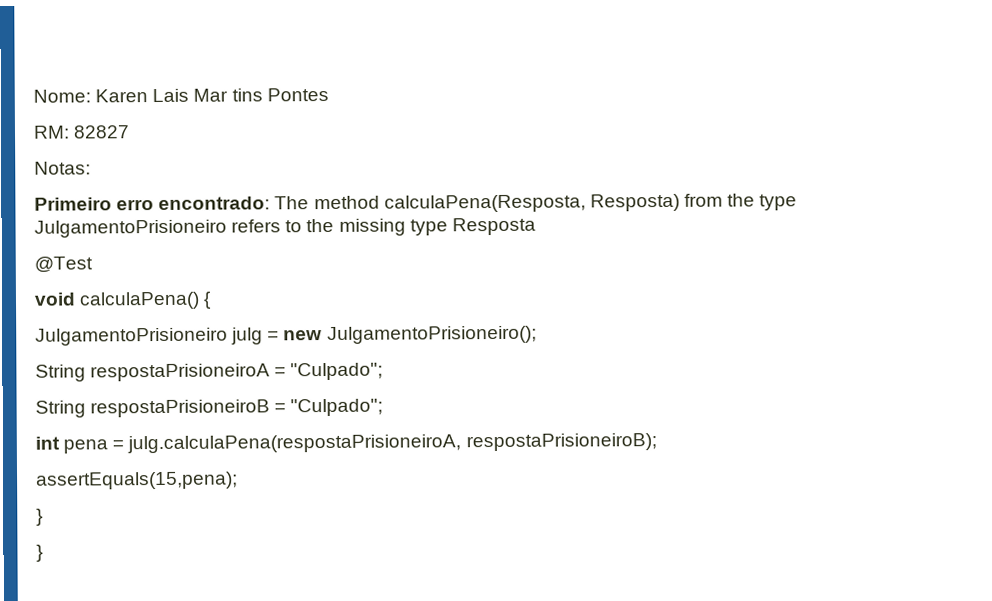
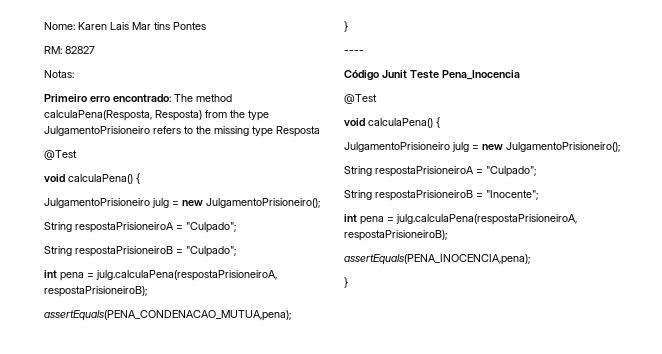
[36,471,238,490] [36,508,43,526] assertEquals(15,pena); // } -> [44,310,291,321] [344,21,348,32] [344,50,364,54] [344,70,520,81] [344,94,377,104] [344,117,440,128] [344,142,620,152] [344,166,536,177] [344,190,538,201] [344,214,577,225] [344,230,447,241] [344,254,530,265] assertEquals(PENA_CONDENACAO_MUTUA,pena); // } // ---- // Código Junit Teste Pena_Inocencia // @Test // void calculaPena() { // JulgamentoPrisioneiro julg = new JulgamentoPrisioneiro(); // String respostaPrisioneiroA = "Culpado"; // String respostaPrisioneiroB = "Inocente"; // int pena = julg.calculaPena(respostaPrisioneiroA, respostaPrisioneiroB); // assertEquals(PENA_INOCENCIA,pena);

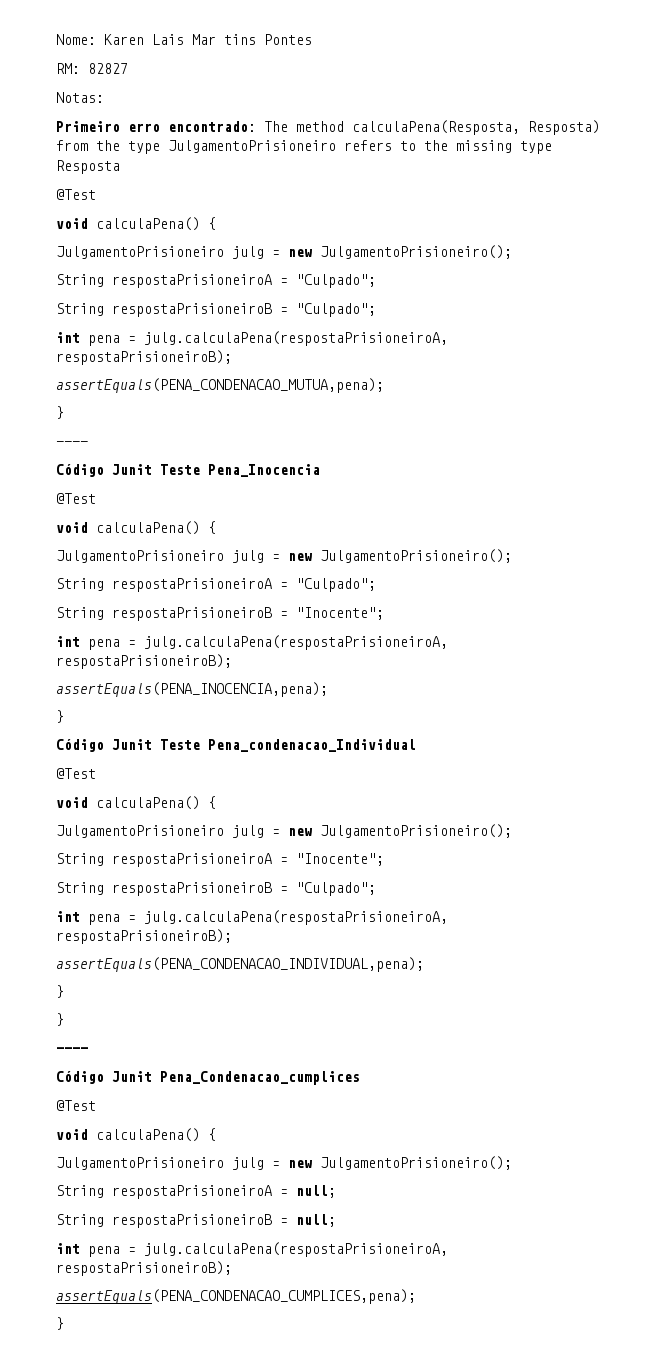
(348, 282) none -> [56,739,416,752] [56,768,96,779] [56,796,216,810] [56,824,512,838] [56,853,384,867] [56,882,376,896] [56,910,448,925] [56,929,232,944] [56,957,424,972] [56,985,64,998] [56,1013,64,1026] [56,1047,88,1053] [56,1071,360,1085] [56,1100,96,1111] [56,1128,216,1142] [56,1156,512,1170] [56,1185,336,1199] [56,1214,336,1228] [56,1242,448,1257] [56,1261,232,1276] [56,1289,416,1304] [56,1317,64,1330] // Código Junit Teste Pena_condenacao_Individual // @Test // void calculaPena() { // JulgamentoPrisioneiro julg = new JulgamentoPrisioneiro(); // String respostaPrisioneiroA = "Inocente"; // String respostaPrisioneiroB = "Culpado"; // int pena = julg.calculaPena(respostaPrisioneiroA, respostaPrisioneiroB); // assertEquals(PENA_CONDENACAO_INDIVIDUAL,pena); // } // } // ---- // Código Junit Pena_Condenacao_cumplices // @Test // void calculaPena() { // JulgamentoPrisioneiro julg = new JulgamentoPrisioneiro(); // String respostaPrisioneiroA = null; // String respostaPrisioneiroB = null; // int pena = julg.calculaPena(respostaPrisioneiroA, respostaPrisioneiroB); // assertEquals(PENA_CONDENACAO_CUMPLICES,pena); // }

